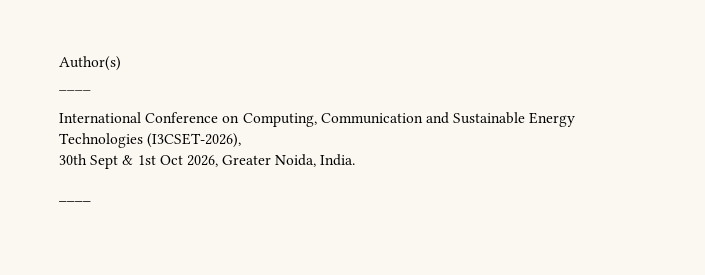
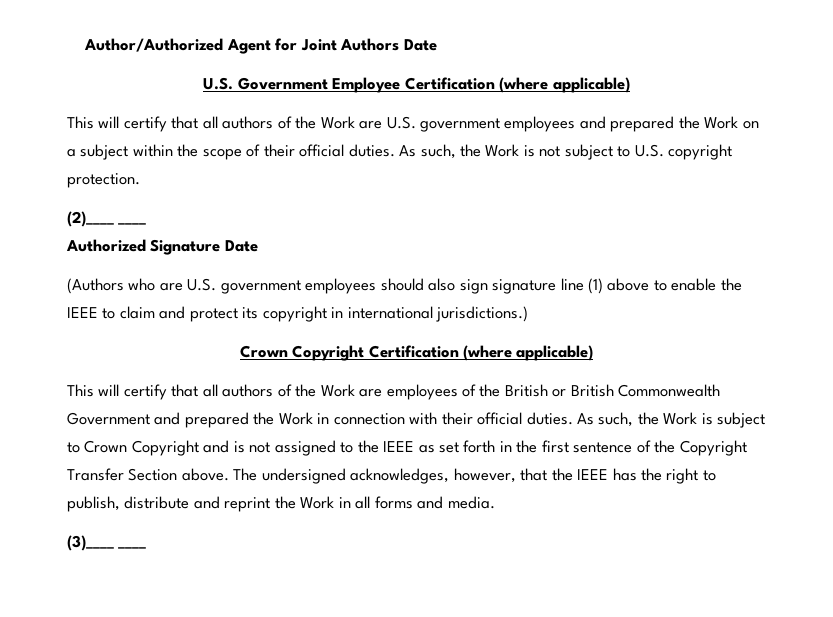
[59,56,121,71] [59,88,91,91] [59,112,576,127] [59,133,242,148] [59,154,356,169] Author(s) // ____ // International Conference on Computing, Communication and Sustainable Energy Technologies (I3CSET-2026), // 30th Sept & 1st Oct 2026, Greater Noida, India. // -> [84,38,437,54] [203,77,630,93] [67,116,759,132] [67,144,733,160] [67,173,140,188] [67,211,147,227] [66,239,258,255] [67,278,742,294] [67,306,529,322] [239,345,594,361] [67,384,721,400] [67,412,766,428] [67,440,747,456] [67,468,716,484] [67,496,495,512] [67,535,114,551] Author/Authorized Agent for Joint Authors Date // U.S. Government Employee Certification (where applicable) // This will certify that all authors of the Work are U.S. government employees and prepared the Work on a subject within the scope of their official duties. As such, the Work is not subject to U.S. copyright protection. // (2)____ ____ // Authorized Signature Date // (Authors who are U.S. government employees should also sign signature line (1) above to enable the IEEE to claim and protect its copyright in international jurisdictions.) // Crown Copyright Certification (where applicable) // This will certify that all authors of the Work are employees of the British or British Commonwealth Government and prepared the Work in connection with their official duties. As such, the Work is subject to Crown Copyright and is not assigned to the IEEE as set forth in the first sentence of the Copyright Transfer Section above. The undersigned acknowledges, however, that the IEEE has the right to publish, distribute and reprint the Work in all forms and media. // (3)____

